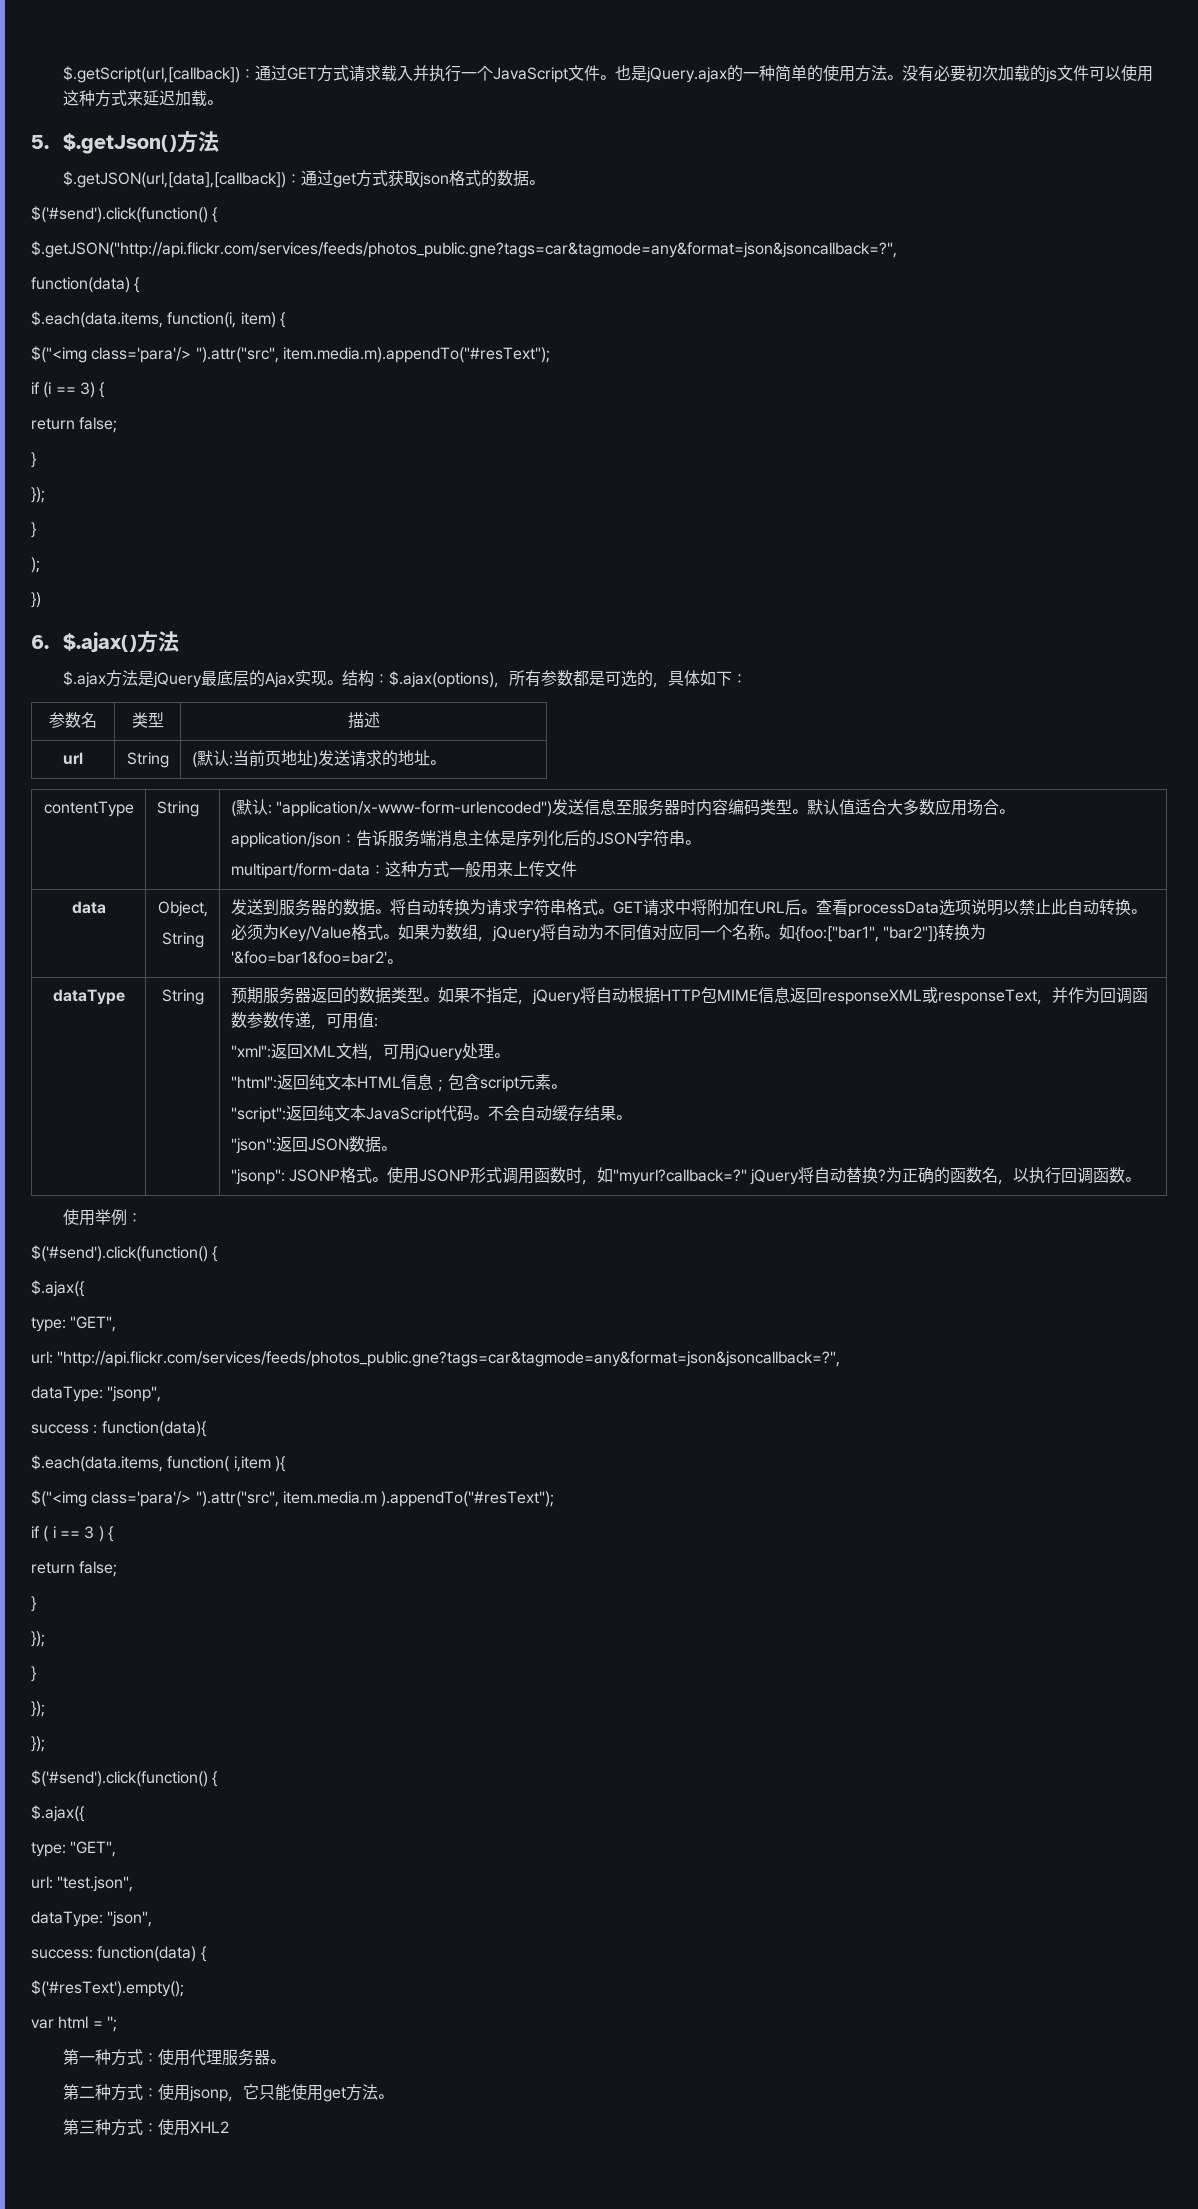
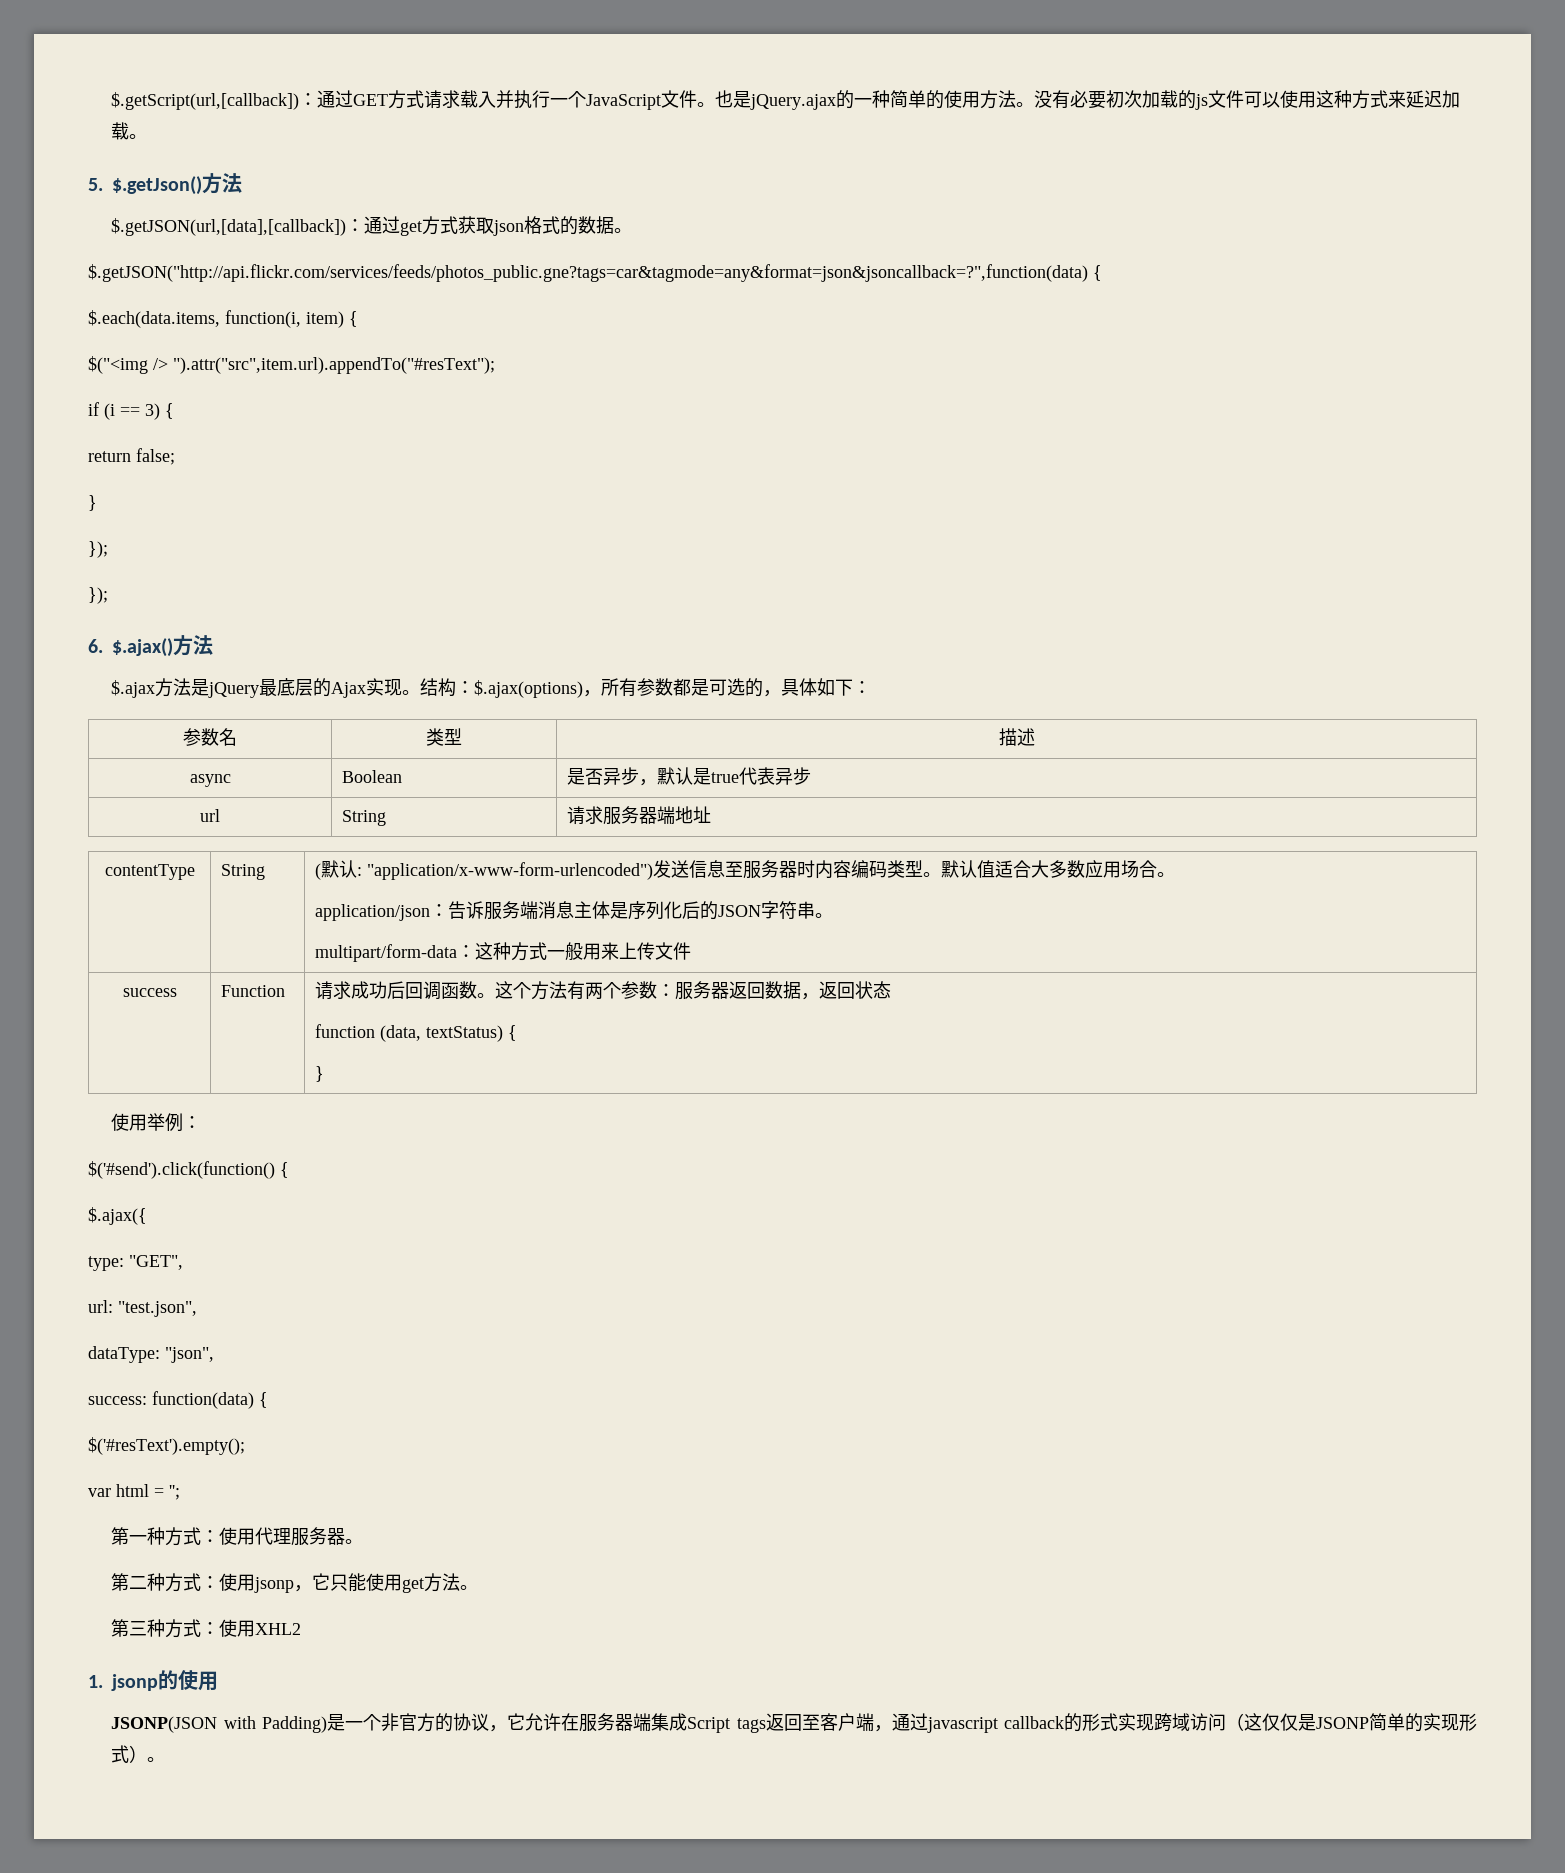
[31,206,219,223] [31,241,897,258] [31,277,130,293] $('#send').click(function() { // $.getJSON("http://api.flickr.com/services/feeds/photos_public.gne?tags=car&tagmode=any&format=json&jsoncallback=?", // function(data) -> [88,264,1088,282] $.getJSON("http://api.flickr.com/services/feeds/photos_public.gne?tags=car&tagmode=any&format=json&jsoncallback=?",function(data)
[91,347,550,363] class='para'/> ").attr("src", item.media.m).appendTo("#resText"); -> [153,357,495,374] /> ").attr("src",item.url).appendTo("#resText");
[31,522,36,538] [31,557,40,573] [31,592,41,608] } // ); // }) -> [88,587,108,604] });
[63,752,83,765] [126,752,169,768] [191,750,445,768] url | String | (默认:当前页地址)发送请求的地址。 -> [189,774,231,787] [341,770,402,783] [566,767,811,786] [200,809,220,822] [341,810,386,826] [566,806,711,825] async | Boolean | 是否异步，默认是true代表异步 // url | String | 请求服务器端地址
[71,901,106,914] [157,901,208,917] [161,932,204,948] [230,899,1146,917] [230,923,986,942] [230,951,402,964] [52,989,125,1005] [161,989,204,1005] [230,987,1148,1005] [230,1012,378,1030] [230,1043,509,1061] [230,1074,566,1092] [230,1105,631,1123] [230,1136,396,1154] [230,1167,1141,1185] data | Object, // String | 发送到服务器的数据。将自动转换为请求字符串格式。GET请求中将附加在URL后。查看processData选项说明以禁止此自动转换。必须为Key/Value格式。如果为数组，jQuery将自动为不同值对应同一个名称。如{foo:["bar1", "bar2"]}转换为'&foo=bar1&foo=bar2'。 // dataType | String | 预期服务器返回的数据类型。如果不指定，jQuery将自动根据HTTP包MIME信息返回responseXML或responseText，并作为回调函数参数传递，可用值: // "xml":返回XML文档，可用jQuery处理。 // "html":返回纯文本HTML信息；包含script元素。 // "script":返回纯文本JavaScript代码。不会自动缓存结果。 // "json":返回JSON数据。 // "jsonp": JSONP格式。使用JSONP形式调用函数时，如"myurl?callback=?" jQuery将自动替换?为正确的函数名，以执行回调函数。 -> [122,988,177,997] [220,985,285,997] [314,981,891,1000] [314,1024,517,1042] [314,1066,324,1082] success | Function | 请求成功后回调函数。这个方法有两个参数：服务器返回数据，返回状态 // function (data, textStatus) { // }
[31,1351,841,1367] [31,1386,162,1402] [31,1421,207,1437] [31,1455,286,1472] [31,1490,555,1507] [31,1526,114,1542] [31,1561,118,1577] [31,1596,36,1612] [31,1631,45,1647] [31,1666,36,1682] [31,1701,45,1717] [31,1736,45,1752] [31,1770,219,1787] [31,1805,85,1822] [31,1841,117,1857] // url: "http://api.flickr.com/services/feeds/photos_public.gne?tags=car&tagmode=any&format=json&jsoncallback=?", // dataType: "jsonp", // success : function(data){ // $.each(data.items, function( i,item ){ // $("<img class='para'/> ").attr("src", item.media.m ).appendTo("#resText"); // if ( i == 3 ) { // return false; // } // }); // } // }); // }); // $('#send').click(function() { // $.ajax({ // type: "GET", -> (183, 1262) none
(229, 2127) none -> [88,1670,218,1691] [111,1713,1477,1733] [111,1745,166,1763] // 1. jsonp的使用 // JSONP(JSON with Padding)是一个非官方的协议，它允许在服务器端集成Script tags返回至客户端，通过javascript callback的形式实现跨域访问（这仅仅是JSONP简单的实现形式）。

